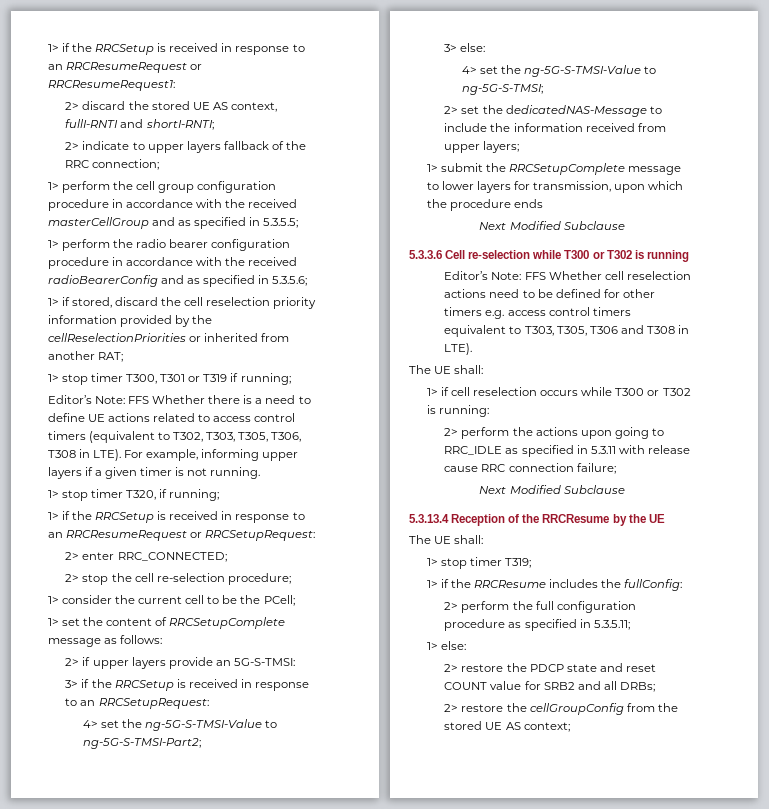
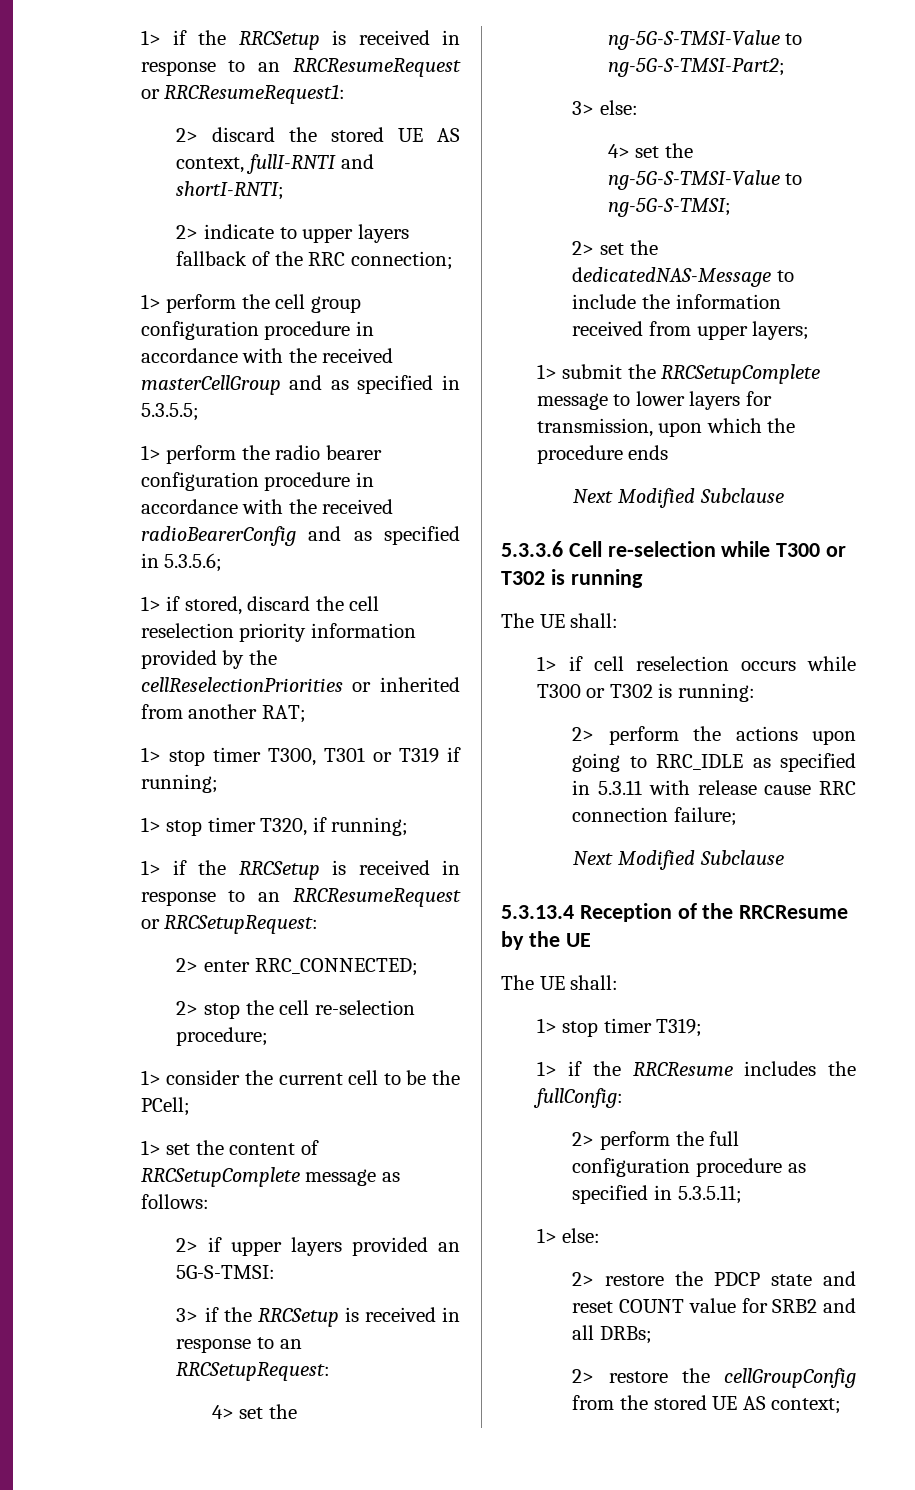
[47,395,311,404] [47,413,296,422] [47,431,302,443] [47,449,299,461] [47,467,261,479] // Editor’s Note: FFS Whether there is a need to define UE actions related to access control timers (equivalent to T302, T303, T305, T306, T308 in LTE). For example, informing upper layers if a given timer is not running. -> (218, 783) none
[168,657,213,669] provide -> [352,1237,429,1256] provided
[444,271,691,280] [444,289,655,298] [444,307,631,319] [444,325,690,337] [444,343,473,355] // Editor’s Note: FFS Whether cell reselection actions need to be defined for other timers e.g. access control timers equivalent to T303, T305, T306 and T308 in LTE). -> (643, 578) none

